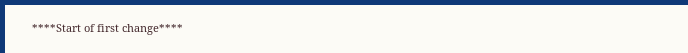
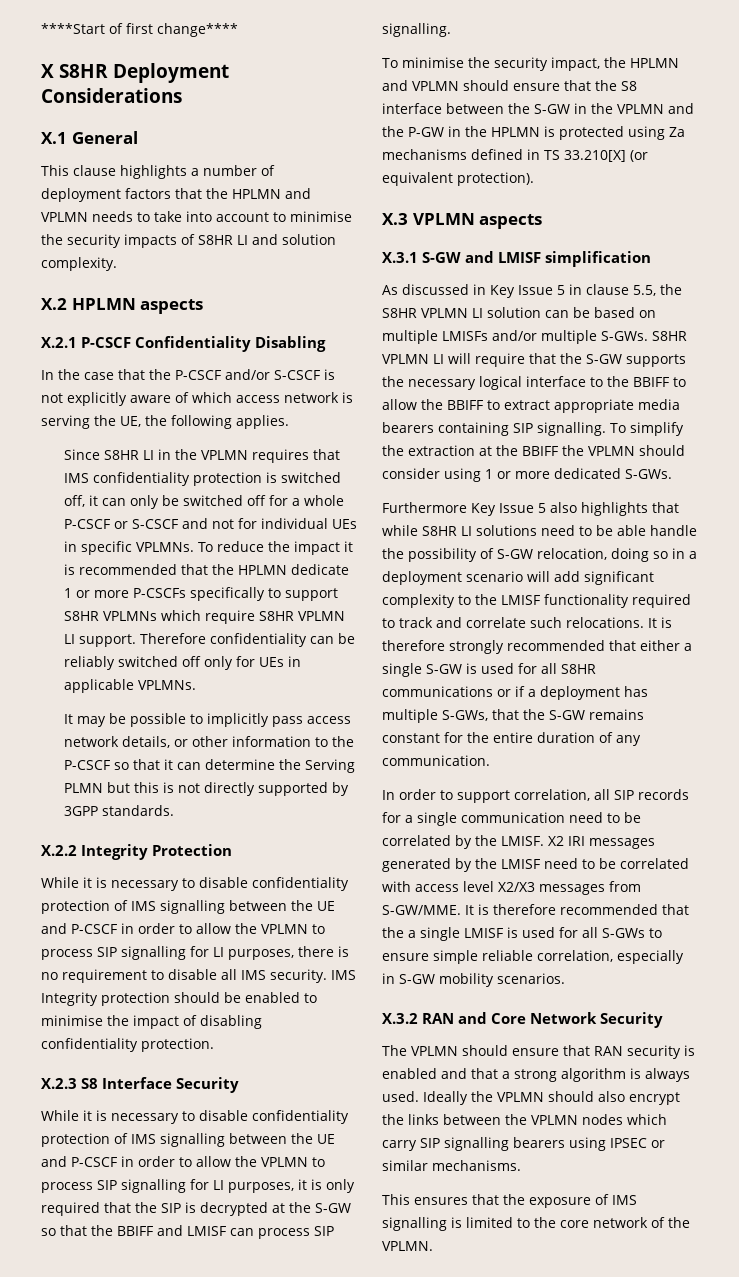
(183, 29) none -> [41,63,230,83] [41,88,182,103] [41,131,138,144] [41,165,275,179] [41,188,311,202] [41,211,352,222] [41,234,336,248] [41,257,117,271] [41,298,204,314] [41,336,327,352] [41,369,335,380] [41,392,353,406] [41,415,289,429] [63,449,340,463] [63,472,341,486] [63,495,344,509] [63,518,357,529] [63,541,354,555] [63,564,349,575] [63,587,338,601] [63,610,345,624] [63,633,355,647] [63,656,301,670] [63,679,196,693] [63,713,351,727] [63,736,354,748] [63,759,355,773] [63,782,349,796] [63,805,174,816] [41,844,233,860] [41,877,349,891] [41,900,335,914] [41,923,325,934] [41,946,349,960] [41,969,356,983] [41,992,317,1006] [41,1015,262,1029] [41,1038,214,1052] [41,1077,240,1093] [41,1110,349,1124] [41,1133,335,1147] [41,1156,325,1167] [41,1179,355,1193] [41,1202,351,1216] [41,1225,334,1239] [382,23,451,37] [382,57,679,71] [382,80,637,91] [382,103,694,114] [382,126,685,140] [382,149,648,162] [382,172,534,186] [382,213,543,229] [382,251,652,267] [382,284,682,298] [382,307,656,318] [382,330,687,344] [382,353,686,367] [382,376,686,390] [382,399,680,413] [382,422,684,436] [382,445,685,456] [382,468,672,482] [382,502,679,516] [382,525,697,536] [382,548,697,562] [382,571,654,585] [382,594,691,608] [382,617,672,628] [382,640,692,654] [382,663,596,677] [382,686,648,700] [382,709,644,723] [382,732,641,746] [382,755,490,766] [382,789,689,803] [382,812,641,826] [382,835,655,849] [382,858,689,872] [382,881,641,895] [382,904,689,915] [382,927,662,941] [382,950,684,964] [382,973,565,987] [382,1012,664,1028] [382,1045,695,1059] [382,1068,690,1082] [382,1091,680,1105] [382,1114,667,1125] [382,1137,665,1151] [382,1160,521,1171] [382,1194,637,1208] [382,1217,690,1231] [382,1241,433,1251] // X S8HR Deployment Considerations // X.1 General // This clause highlights a number of deployment factors that the HPLMN and VPLMN needs to take into account to minimise the security impacts of S8HR LI and solution complexity. // X.2 HPLMN aspects // X.2.1 P-CSCF Confidentiality Disabling // In the case that the P-CSCF and/or S-CSCF is not explicitly aware of which access network is serving the UE, the following applies. // Since S8HR LI in the VPLMN requires that IMS confidentiality protection is switched off, it can only be switched off for a whole P-CSCF or S-CSCF and not for individual UEs in specific VPLMNs. To reduce the impact it is recommended that the HPLMN dedicate 1 or more P-CSCFs specifically to support S8HR VPLMNs which require S8HR VPLMN LI support. Therefore confidentiality can be reliably switched off only for UEs in applicable VPLMNs. // It may be possible to implicitly pass access network details, or other information to the P-CSCF so that it can determine the Serving PLMN but this is not directly supported by 3GPP standards. // X.2.2 Integrity Protection // While it is necessary to disable confidentiality protection of IMS signalling between the UE and P-CSCF in order to allow the VPLMN to process SIP signalling for LI purposes, there is no requirement to disable all IMS security. IMS Integrity protection should be enabled to minimise the impact of disabling confidentiality protection. // X.2.3 S8 Interface Security // While it is necessary to disable confidentiality protection of IMS signalling between the UE and P-CSCF in order to allow the VPLMN to process SIP signalling for LI purposes, it is only required that the SIP is decrypted at the S-GW so that the BBIFF and LMISF can process SIP signalling. // To minimise the security impact, the HPLMN and VPLMN should ensure that the S8 interface between the S-GW in the VPLMN and the P-GW in the HPLMN is protected using Za mechanisms defined in TS 33.210[X] (or equivalent protection). // X.3 VPLMN aspects // X.3.1 S-GW and LMISF simplification // As discussed in Key Issue 5 in clause 5.5, the S8HR VPLMN LI solution can be based on multiple LMISFs and/or multiple S-GWs. S8HR VPLMN LI will require that the S-GW supports the necessary logical interface to the BBIFF to allow the BBIFF to extract appropriate media bearers containing SIP signalling. To simplify the extraction at the BBIFF the VPLMN should consider using 1 or more dedicated S-GWs. // Furthermore Key Issue 5 also highlights that while S8HR LI solutions need to be able handle the possibility of S-GW relocation, doing so in a deployment scenario will add significant complexity to the LMISF functionality required to track and correlate such relocations. It is therefore strongly recommended that either a single S-GW is used for all S8HR communications or if a deployment has multiple S-GWs, that the S-GW remains constant for the entire duration of any communication. // In order to support correlation, all SIP records for a single communication need to be correlated by the LMISF. X2 IRI messages generated by the LMISF need to be correlated with access level X2/X3 messages from S-GW/MME. It is therefore recommended that the a single LMISF is used for all S-GWs to ensure simple reliable correlation, especially in S-GW mobility scenarios. // X.3.2 RAN and Core Network Security // The VPLMN should ensure that RAN security is enabled and that a strong algorithm is always used. Ideally the VPLMN should also encrypt the links between the VPLMN nodes which carry SIP signalling bearers using IPSEC or similar mechanisms. // This ensures that the exposure of IMS signalling is limited to the core network of the VPLMN.

